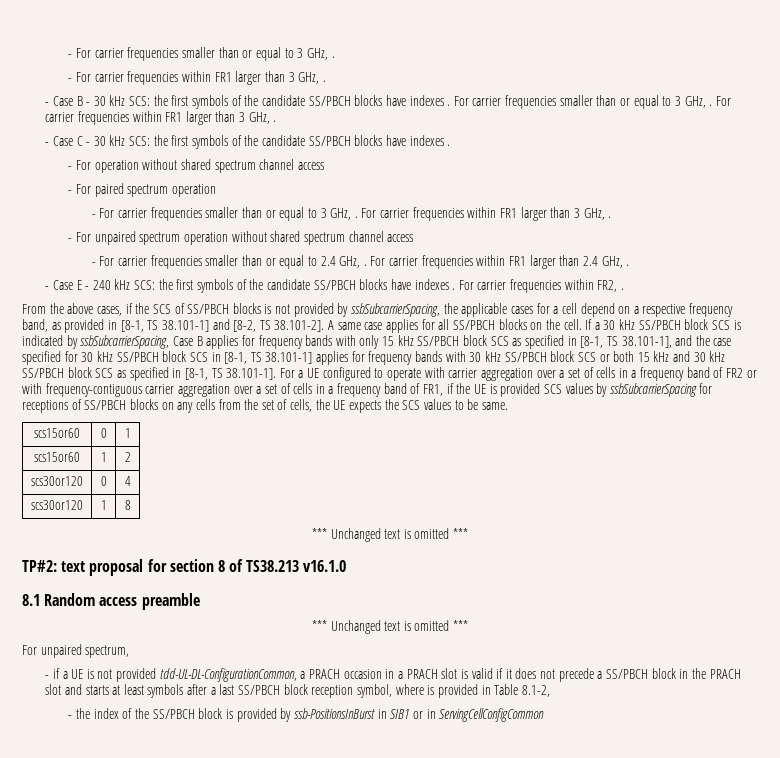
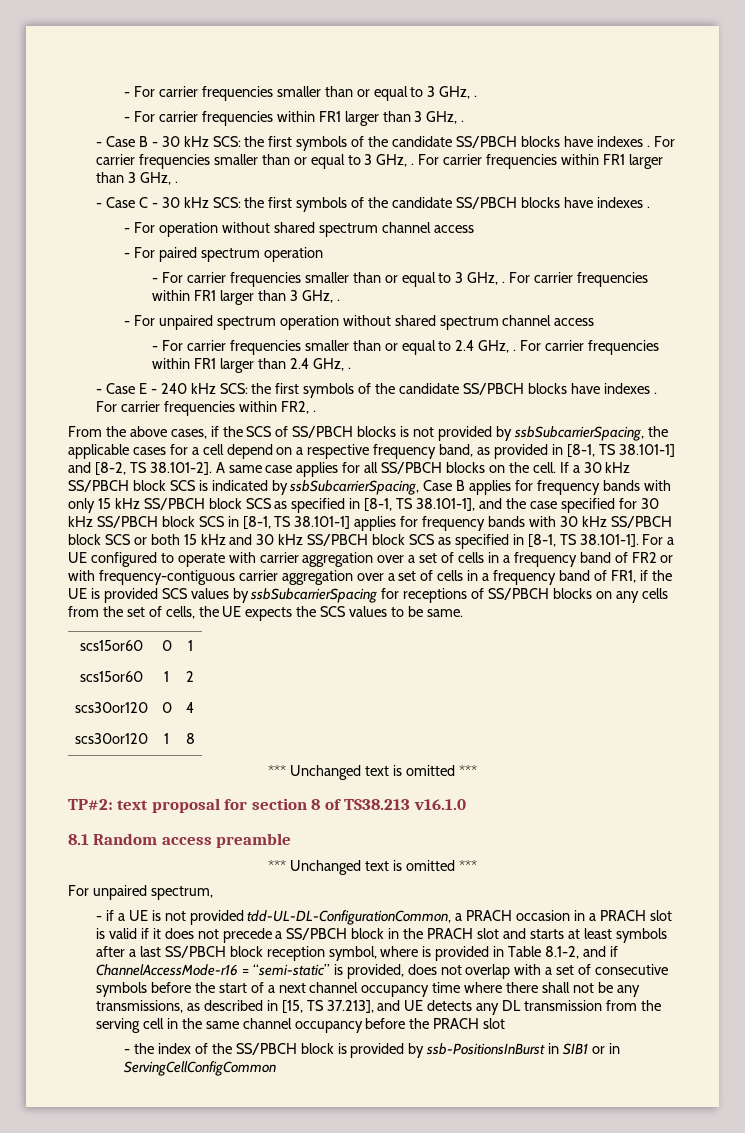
(550, 691) none -> [582,946,618,957] [96,964,669,979] [96,982,640,997] [96,1000,661,1015] [96,1018,506,1033] and if ChannelAccessMode-r16 = “semi-static” is provided, does not overlap with a set of consecutive symbols before the start of a next channel occupancy time where there shall not be any transmissions, as described in [15, TS 37.213], and UE detects any DL transmission from the serving cell in the same channel occupancy before the PRACH slot

